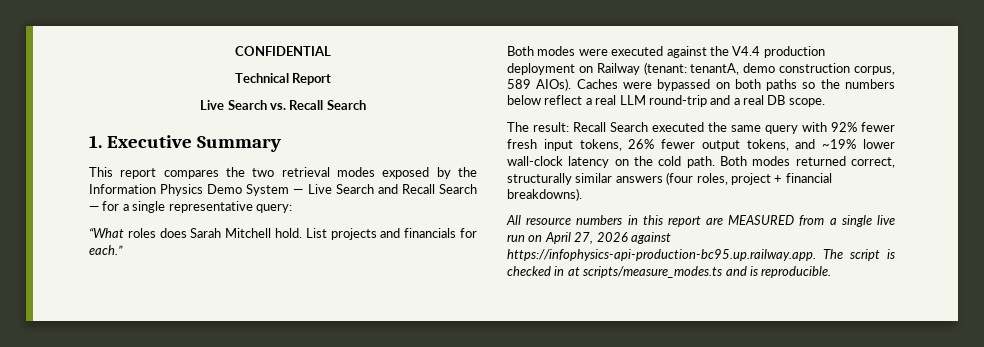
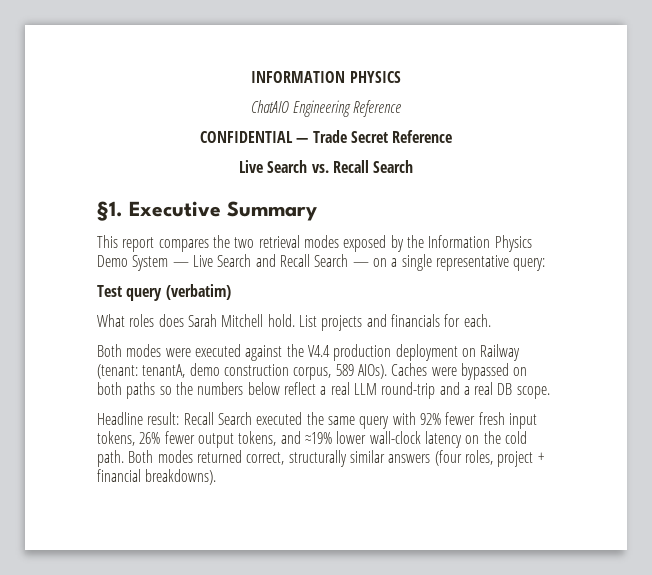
[235,46,331,56] [234,73,332,85] CONFIDENTIAL // Technical Report -> [251,71,401,83] [251,100,401,117] [199,130,453,143] INFORMATION PHYSICS // ChatAIO Engineering Reference // CONFIDENTIAL — Trade Secret Reference
[89,135,102,148] 1. -> [97,201,123,221] §1.
[102,201,120,211] for -> [372,258,387,267] on
[89,228,124,238] “What -> [97,284,231,301] [97,314,125,327] Test query (verbatim) // What
[89,245,123,255] each.” -> [463,314,491,327] each.
[507,122,529,132] The -> [97,412,143,425] Headline
[822,139,857,149] ~19% -> [304,432,332,444] ≈19%
[506,215,895,227] [507,232,671,244] [507,249,895,261] [507,266,832,278] // All resource numbers in this report are MEASURED from a single live run on April 27, 2026 against https://infophysics-api-production-bc95.up.railway.app. The script is checked in at scripts/measure_modes.ts and is reproducible. -> (217, 477) none

